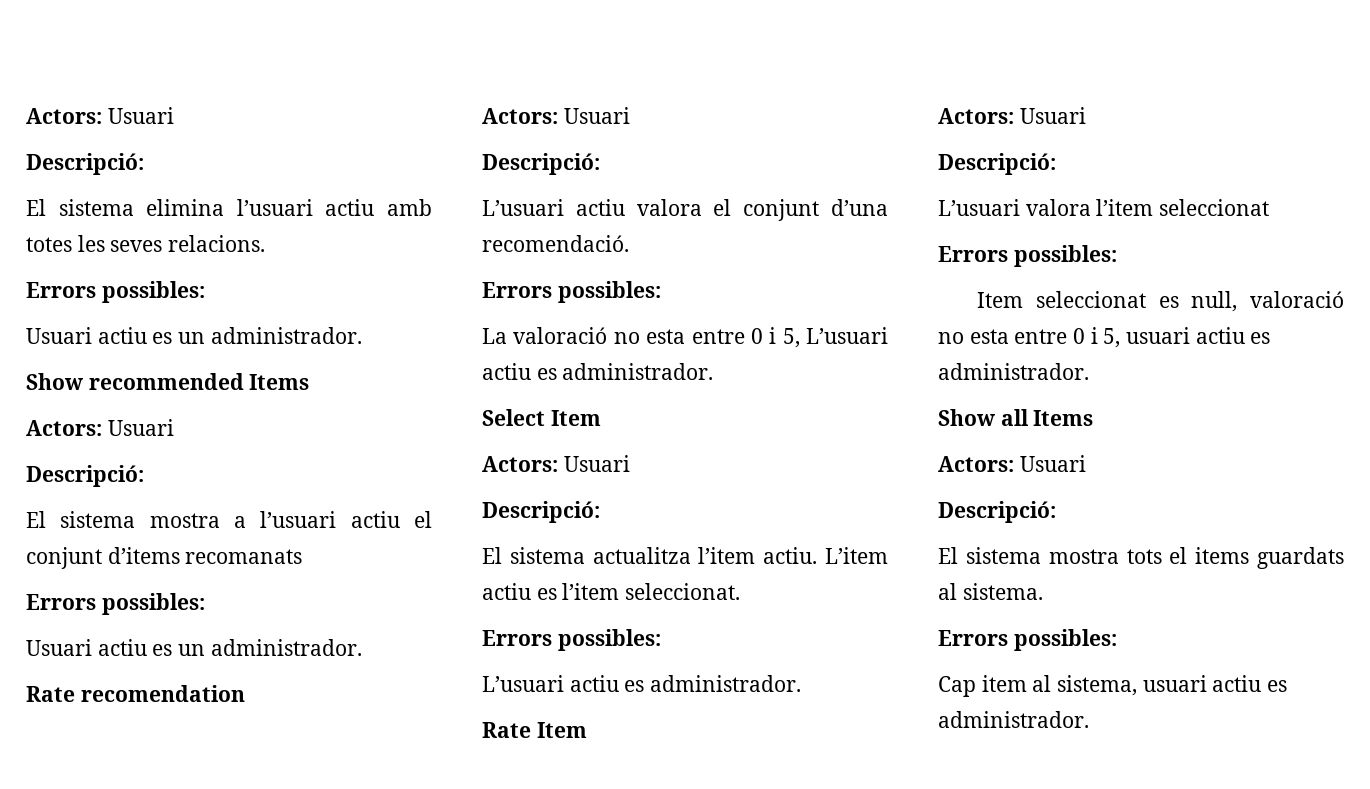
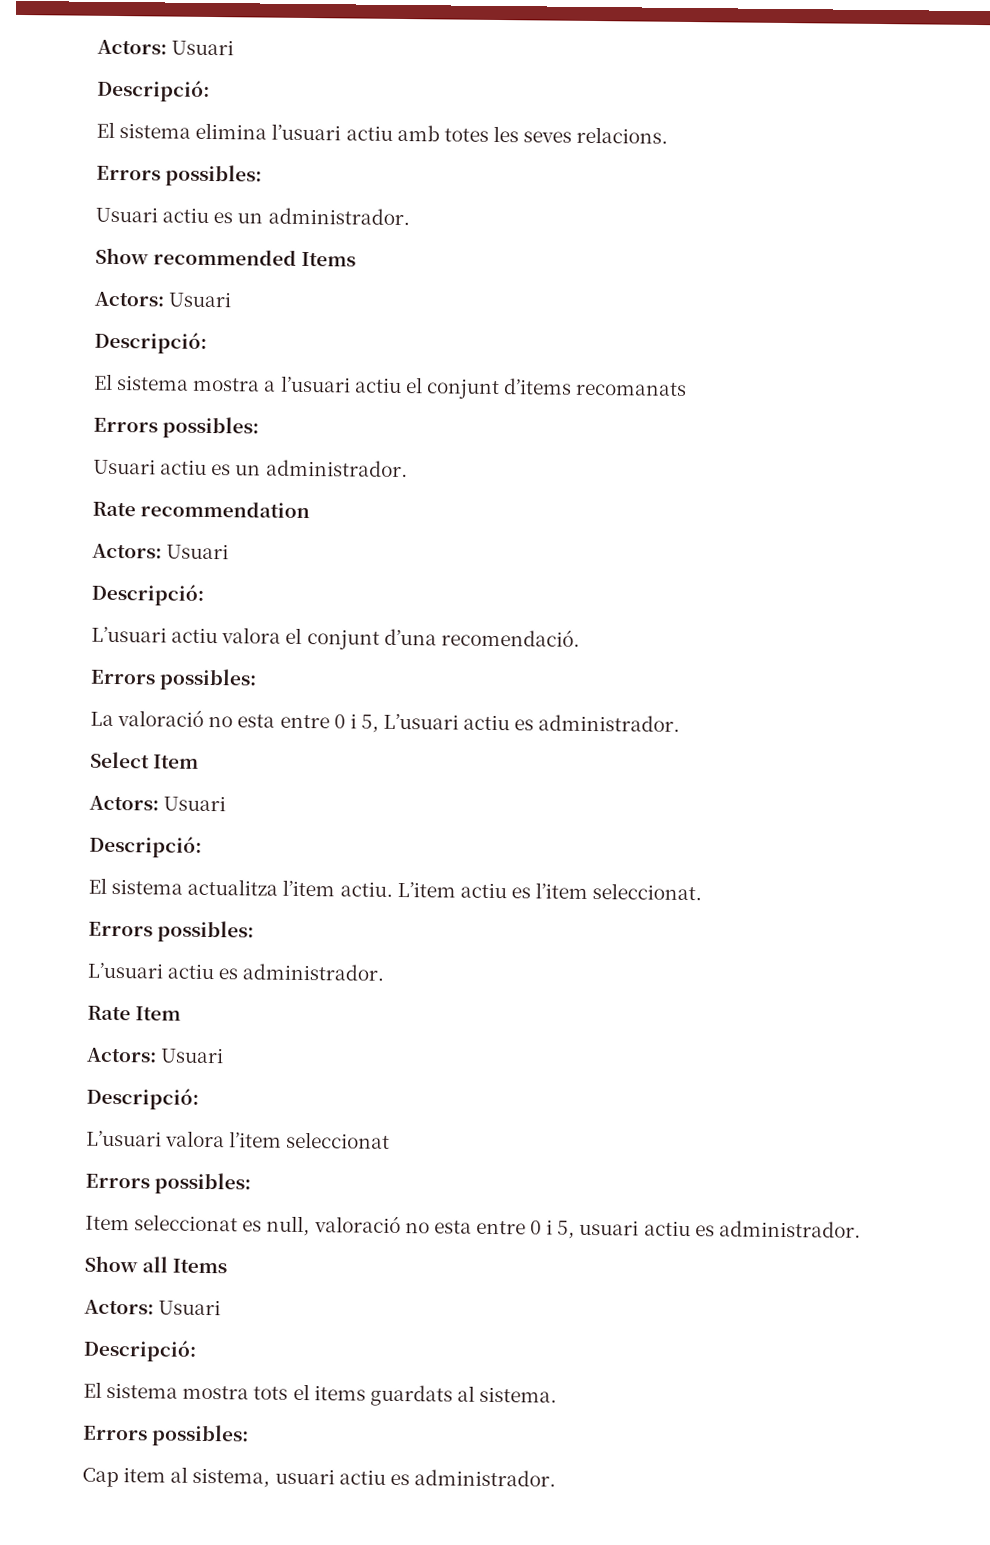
[80,685,245,702] recomendation -> [140,500,311,519] recommendation

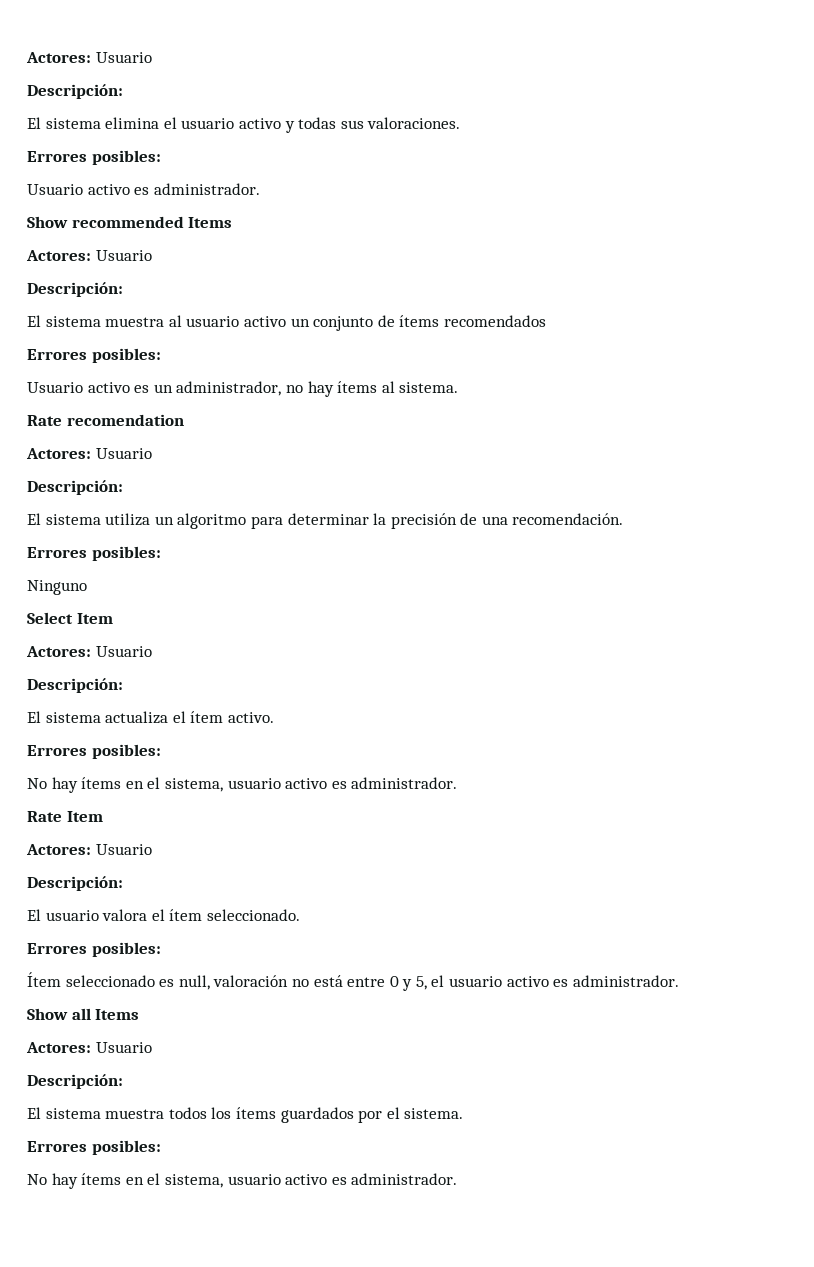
[97,39,235,56] [97,79,210,102] Actors: Usuari // Descripció: -> [26,52,152,63] [27,84,123,99] Actores: Usuario // Descripción:
[271,123,669,144] [96,164,263,187] [95,206,264,224] l’usuari actiu amb totes les seves relacions. // Errors possibles: // Usuari actiu es un -> [163,117,461,133] [27,150,161,165] [27,184,150,195] el usuario activo y todas sus valoraciones. // Errores posibles: // Usuario activo es
[94,291,233,308] [94,331,207,354] [93,373,688,400] [93,416,260,439] [93,458,408,478] [92,500,311,519] [92,543,230,560] [91,583,204,606] [91,626,580,650] [90,668,258,691] [90,709,681,733] Actors: Usuari // Descripció: // El sistema mostra a l’usuari actiu el conjunt d’items recomanats // Errors possibles: // Usuari actiu es un administrador. // Rate recommendation // Actors: Usuari // Descripció: // L’usuari actiu valora el conjunt d’una recomendació. // Errors possibles: // La valoració no esta entre 0 i 5, L’usuari actiu es administrador. -> [26,250,152,261] [27,282,123,297] [27,315,546,331] [27,348,161,363] [27,381,459,397] [27,414,184,426] [26,448,152,459] [27,480,123,495] [27,513,624,529] [27,546,161,561] [27,580,87,595] Actores: Usuario // Descripción: // El sistema muestra al usuario activo un conjunto de ítems recomendados // Errores posibles: // Usuario activo es un administrador, no hay ítems al sistema. // Rate recomendation // Actores: Usuario // Descripción: // El sistema utiliza un algoritmo para determinar la precisión de una recomendación. // Errores posibles: // Ninguno
[89,795,227,812] [89,835,202,858] [88,877,703,901] [88,920,255,943] [87,962,385,981] [87,1005,182,1021] [86,1047,225,1064] [86,1087,199,1110] [86,1130,391,1149] [85,1172,252,1195] [85,1214,691,1239] Actors: Usuari // Descripció: // El sistema actualitza l’item actiu. L’item actiu es l’item seleccionat. // Errors possibles: // L’usuari actiu es administrador. // Rate Item // Actors: Usuari // Descripció: // L’usuari valora l’item seleccionat // Errors possibles: // Item seleccionat es null, valoració no esta entre 0 i 5, usuari actiu -> [26,646,152,657] [27,678,123,693] [27,711,274,724] [27,744,161,759] [27,777,458,793] [27,811,103,822] [26,844,152,855] [27,876,123,891] [27,909,300,921] [27,942,161,957] [27,972,549,991] Actores: Usuario // Descripción: // El sistema actualiza el ítem activo. // Errores posibles: // No hay ítems en el sistema, usuario activo es administrador. // Rate Item // Actores: Usuario // Descripción: // El usuario valora el ítem seleccionado. // Errores posibles: // Ítem seleccionado es null, valoración no está entre 0 y 5, el usuario activo
[84,1299,222,1316] [83,1339,197,1362] [83,1381,558,1407] [82,1424,250,1447] [82,1466,386,1488] Actors: Usuari // Descripció: // El sistema mostra tots el items guardats al sistema. // Errors possibles: // Cap item al sistema, usuari actiu -> [26,1042,152,1053] [27,1074,123,1089] [27,1107,464,1123] [27,1140,161,1155] [27,1173,328,1189] Actores: Usuario // Descripción: // El sistema muestra todos los ítems guardados por el sistema. // Errores posibles: // No hay ítems en el sistema, usuario activo

